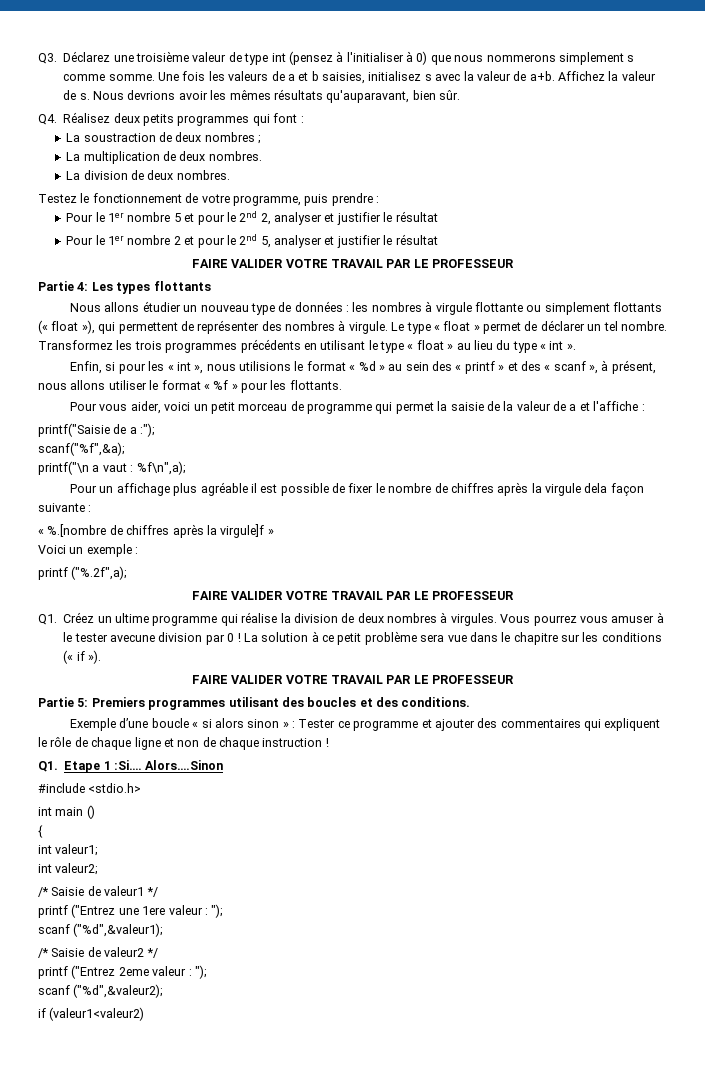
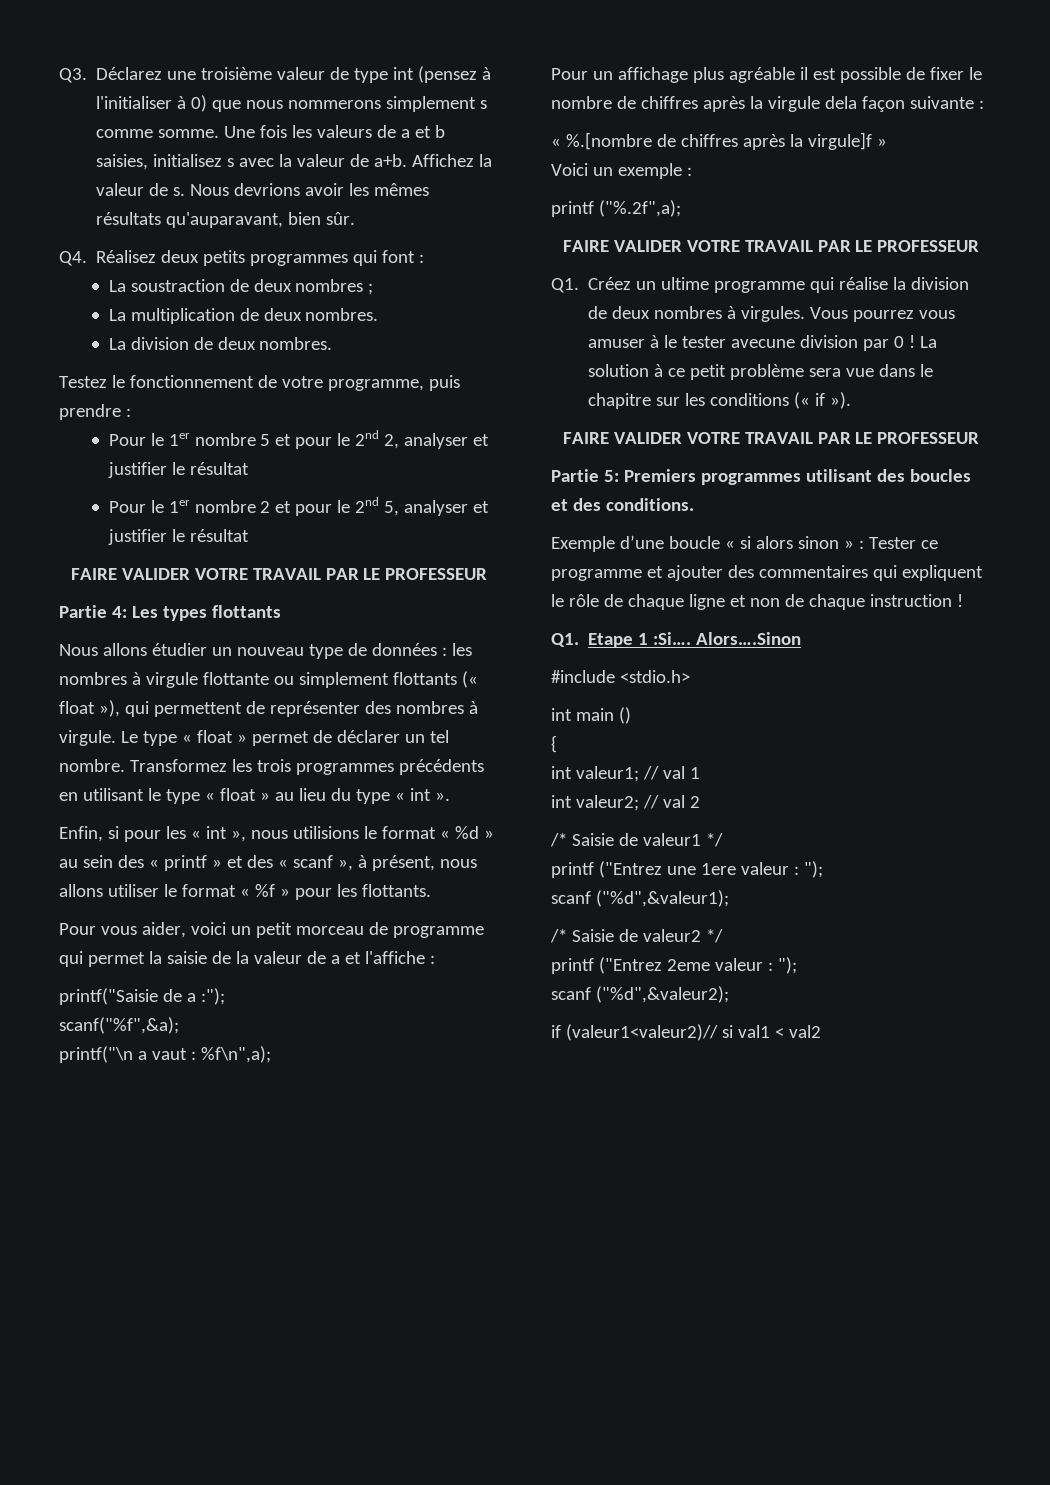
(99, 850) none -> [642,766,700,780] // val 1
(99, 869) none -> [642,795,700,809] // val 2
[49,1007,145,1021] (valeur1<valeur2) -> [565,1024,821,1041] (valeur1<valeur2)// si val1 < val2

